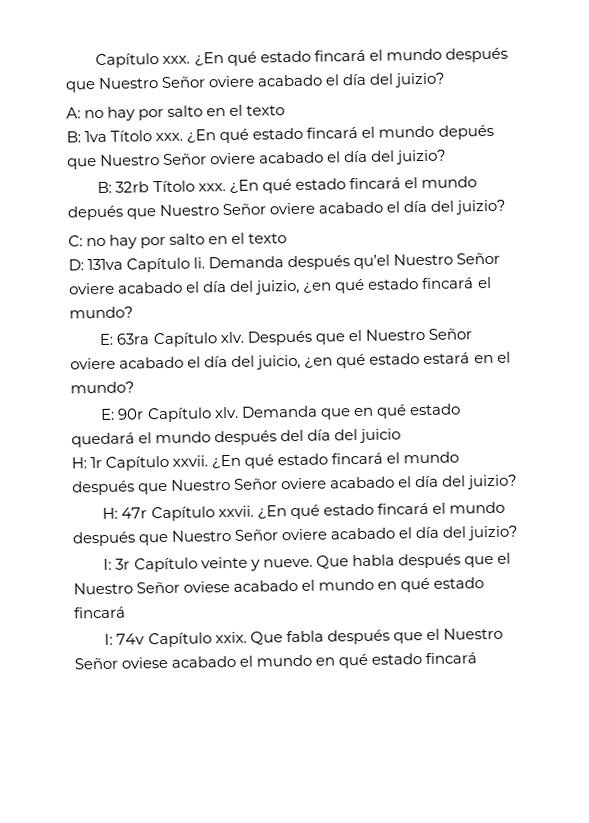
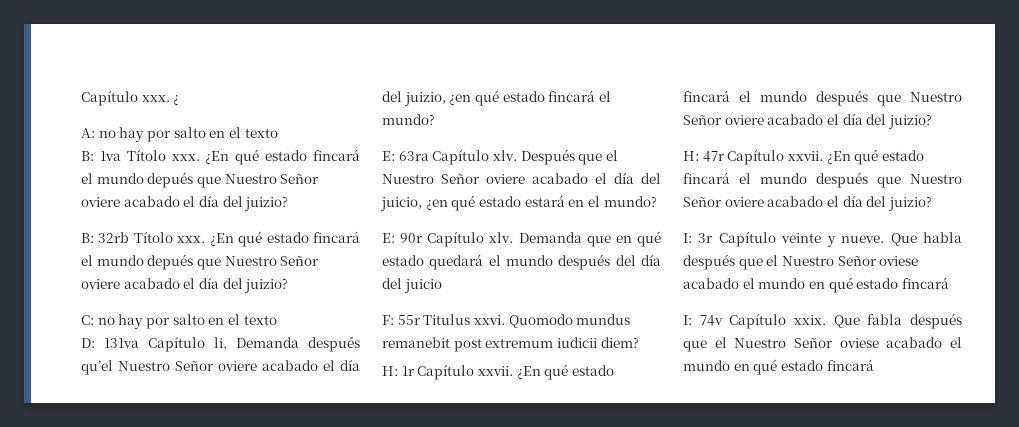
[193,47,508,67] [65,72,447,93] ¿En qué estado fincará el mundo después que Nuestro Señor oviere acabado el día del juizio? -> [173,95,180,106] ¿
(402, 436) none -> [382,314,631,328] [382,337,639,352] // F: 55r Titulus xxvi. Quomodo mundus remanebit post extremum iudicii diem?

